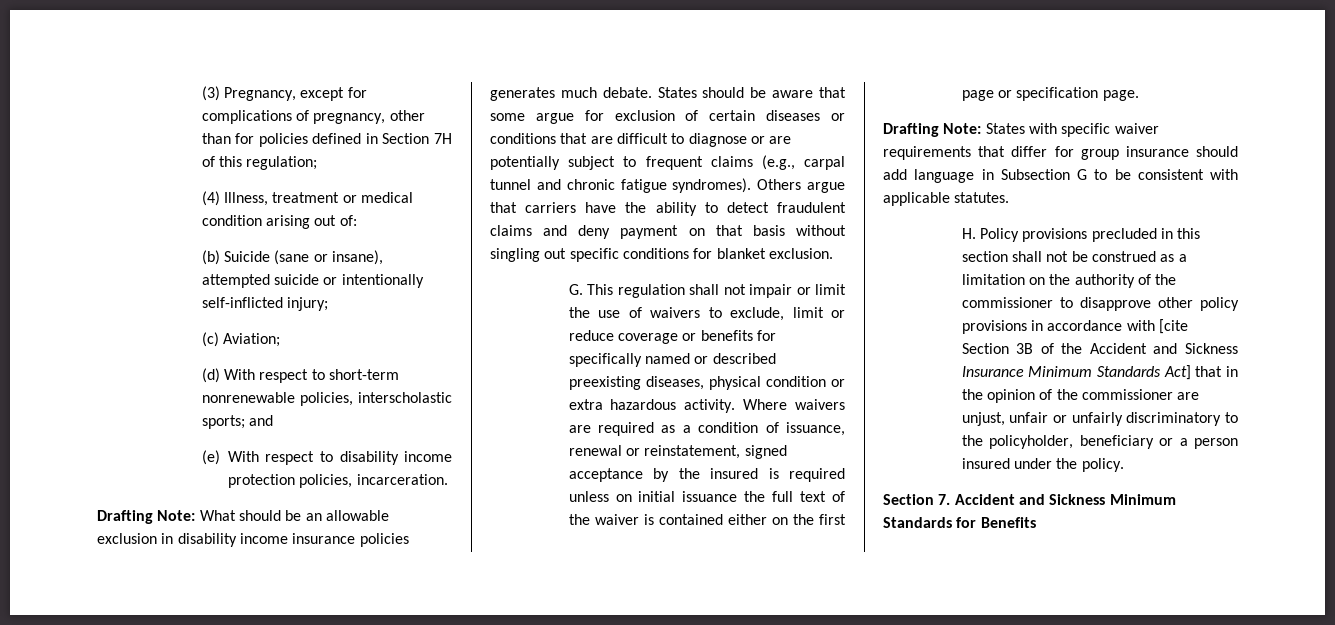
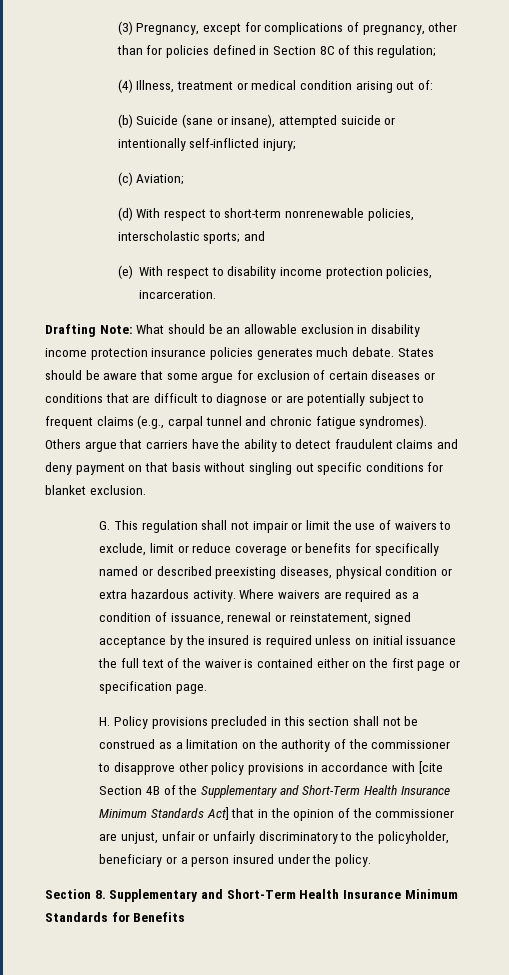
[433,133,452,144] 7H -> [319,46,335,55] 8C
(288, 538) none -> [90,348,148,360] protection
[883,123,1159,137] [883,146,1238,160] [883,169,1238,183] [883,192,1010,206] // Drafting Note: States with specific waiver requirements that differ for group insurance should add language in Subsection G to be consistent with applicable statutes. -> (208, 689) none
[1016,343,1238,354] 3B of the Accident and Sickness -> [146,785,398,798] 4B of the Supplementary and Short-Term Health
[938,494,1106,505] 7. Accident and Sickness -> [94,889,401,902] 8. Supplementary and Short-Term Health Insurance

